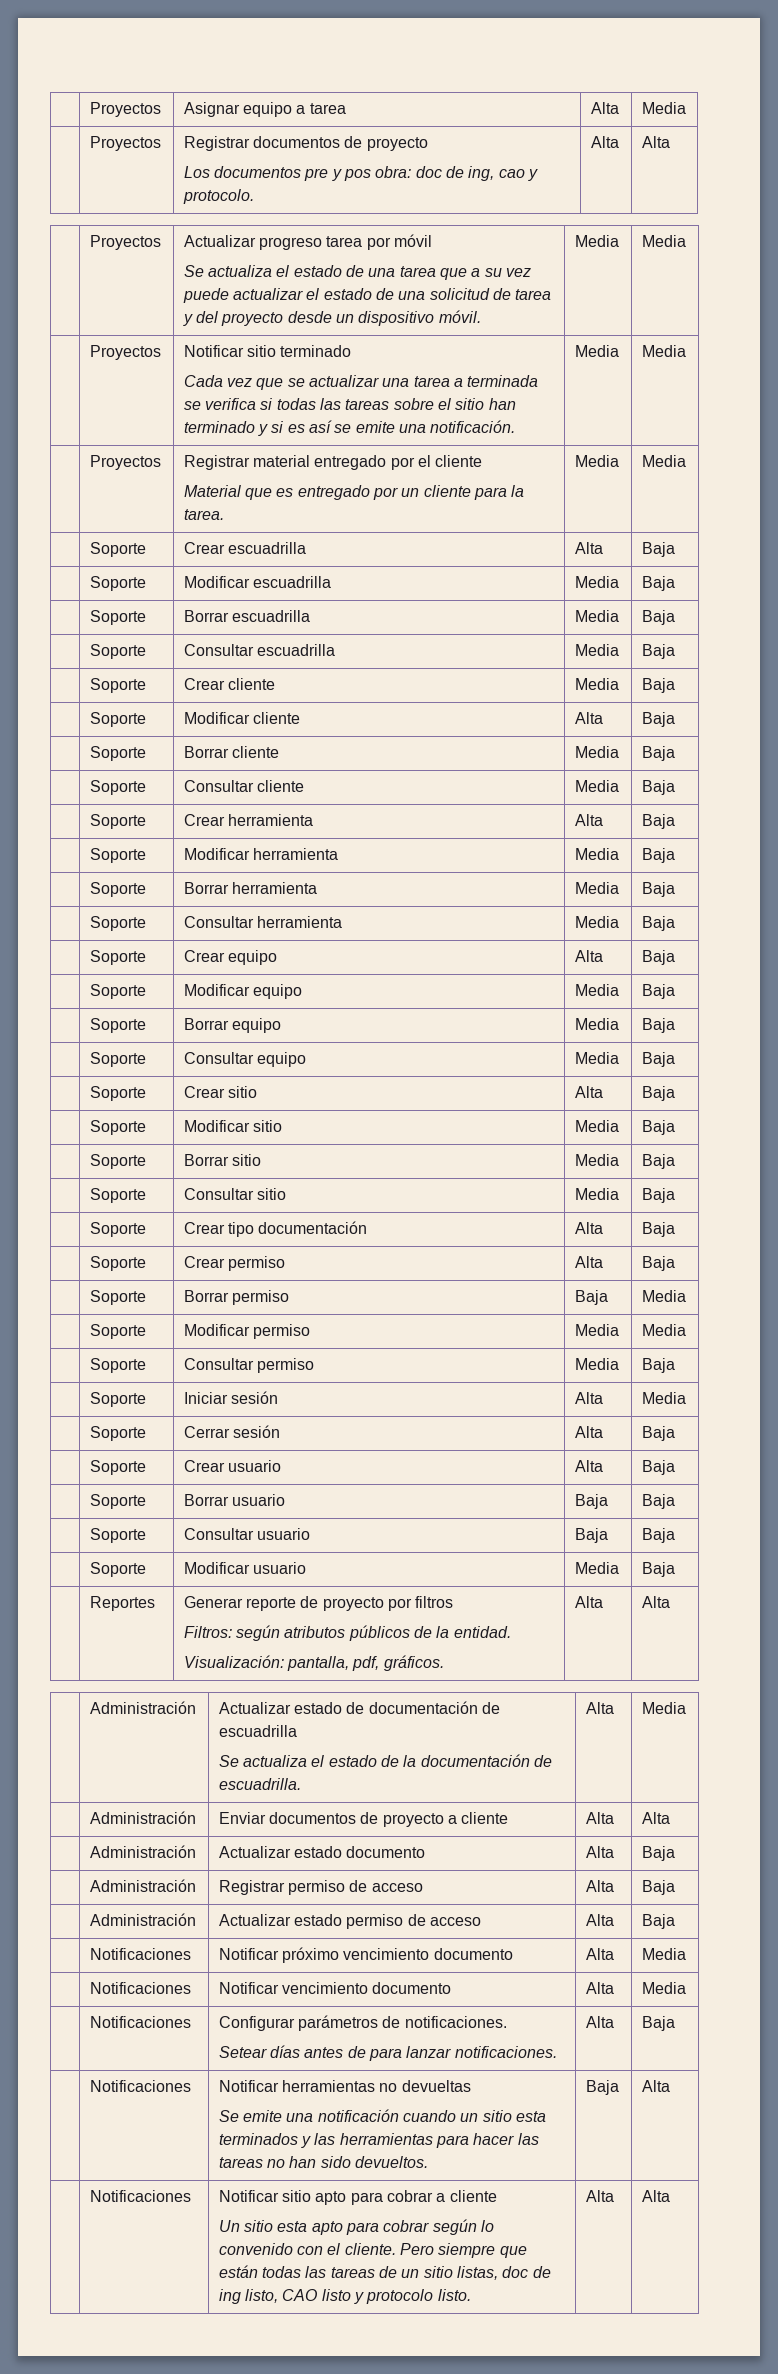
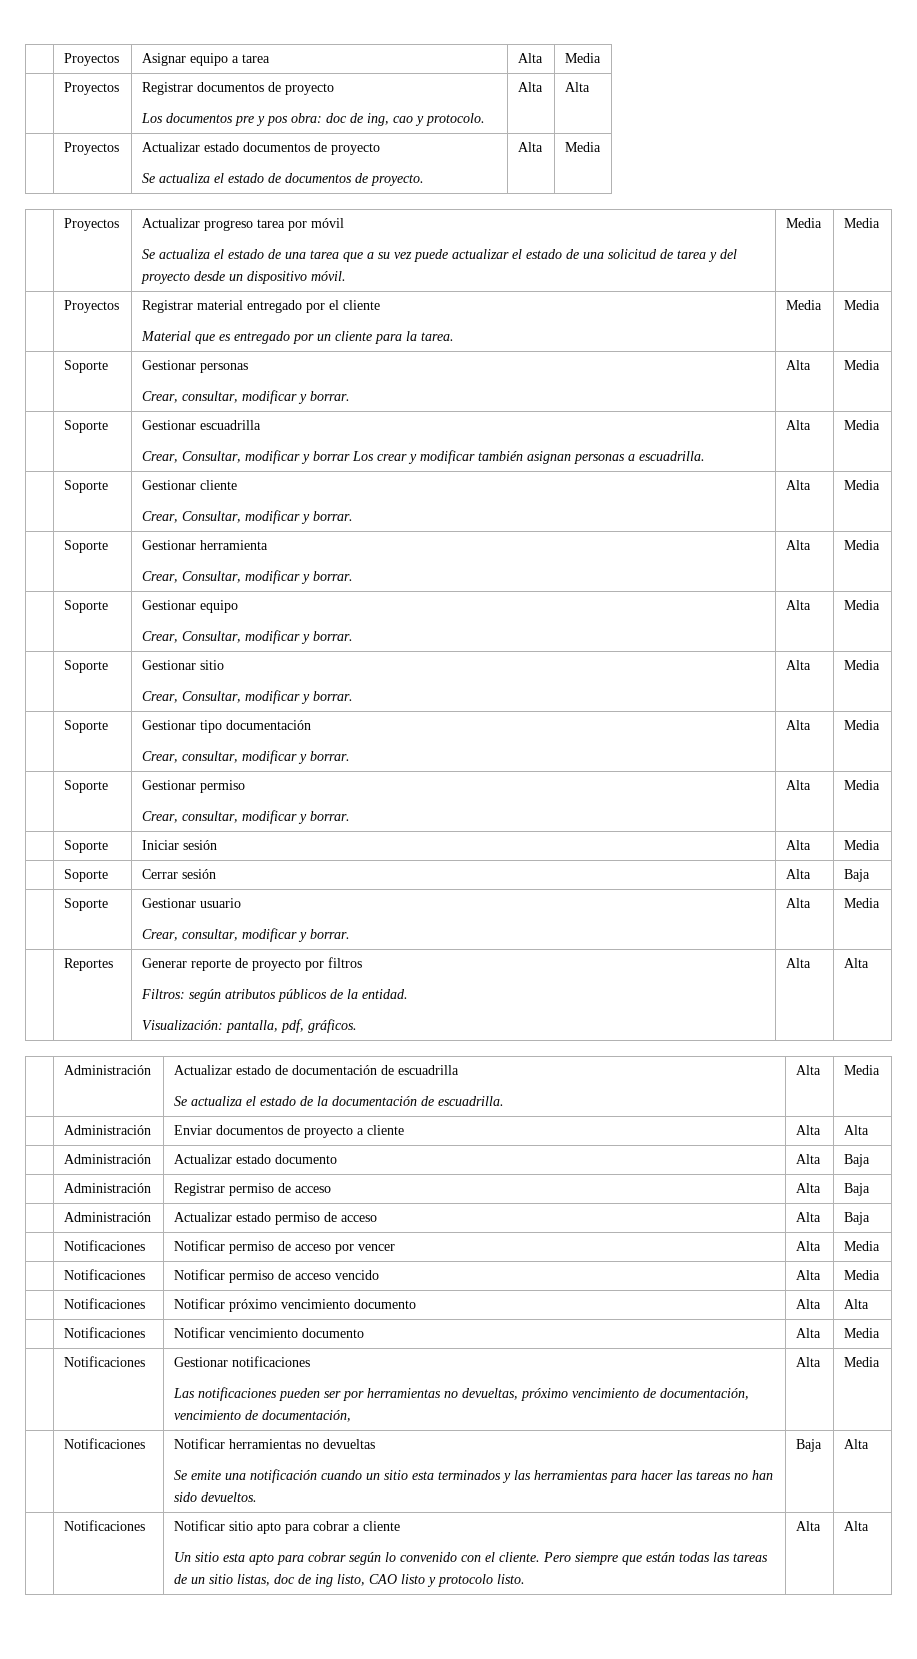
(670, 142) none -> [63,142,119,155] [141,142,380,155] [141,173,424,186] [517,142,543,152] [564,142,601,152] // | Proyectos | Actualizar estado documentos de proyecto // Se actualiza el estado de documentos de proyecto. | Alta | Media
[89,345,161,360] [183,345,352,357] [183,375,539,390] [183,398,516,410] [183,420,516,436] [574,345,619,357] [641,345,686,357] // | Proyectos | Notificar sitio terminado // Cada vez que se actualizar una tarea a terminada se verifica si todas las tareas sobre el sitio han terminado y si es así se emite una notificación. | Media | Media -> (880, 223) none
[183,542,307,554] [574,542,603,554] [641,542,675,557] [89,576,146,591] [183,576,332,588] [574,576,619,588] [641,576,675,591] [89,610,146,625] [183,610,311,622] [574,610,619,622] [641,610,675,625] [89,644,146,659] [183,644,336,656] [574,644,619,656] [641,644,675,659] [89,678,146,693] [183,678,276,690] [574,678,619,690] [641,678,675,693] [89,712,146,727] [183,712,301,724] [574,712,603,724] [641,712,675,727] [89,746,146,761] [183,746,280,758] [574,746,619,758] [641,746,675,761] [89,780,146,795] [183,780,305,792] [574,780,619,792] [641,780,675,795] [89,814,146,829] [183,814,314,826] [574,814,603,826] [641,814,675,829] [89,848,146,863] [183,848,339,860] [574,848,619,860] [641,848,675,863] [89,882,146,897] [183,882,318,894] [574,882,619,894] [641,882,675,897] [89,916,146,931] [183,916,343,928] [574,916,619,928] [641,916,675,931] [89,950,146,965] [183,950,278,965] [574,950,603,962] [641,950,675,965] [89,984,146,999] [183,984,303,999] [574,984,619,996] [641,984,675,999] [89,1018,146,1033] [183,1018,282,1033] [574,1018,619,1030] [641,1018,675,1033] [89,1052,146,1067] [183,1052,307,1067] [574,1052,619,1064] [641,1052,675,1067] [89,1086,146,1101] [183,1086,258,1098] [574,1086,603,1098] [641,1086,675,1101] [89,1120,146,1135] [183,1120,283,1132] [574,1120,619,1132] [641,1120,675,1135] [89,1154,146,1169] [183,1154,262,1166] [574,1154,619,1166] [641,1154,675,1169] [89,1188,146,1203] [183,1188,287,1200] [574,1188,619,1200] [641,1188,675,1203] [89,1222,146,1237] [183,1221,368,1237] [574,1222,603,1234] [641,1222,675,1237] [89,1256,146,1271] [183,1256,286,1271] [574,1256,603,1268] [641,1256,675,1271] [89,1290,146,1305] [183,1290,290,1305] [574,1290,608,1305] [641,1290,686,1302] [89,1324,146,1339] [183,1324,311,1339] [574,1324,619,1336] [641,1324,686,1336] [89,1358,146,1373] [183,1358,315,1373] [574,1358,619,1370] [641,1358,675,1373] Crear escuadrilla | Alta | Baja // | Soporte | Modificar escuadrilla | Media | Baja // | Soporte | Borrar escuadrilla | Media | Baja // | Soporte | Consultar escuadrilla | Media | Baja // | Soporte | Crear cliente | Media | Baja // | Soporte | Modificar cliente | Alta | Baja // | Soporte | Borrar cliente | Media | Baja // | Soporte | Consultar cliente | Media | Baja // | Soporte | Crear herramienta | Alta | Baja // | Soporte | Modificar herramienta | Media | Baja // | Soporte | Borrar herramienta | Media | Baja // | Soporte | Consultar herramienta | Media | Baja // | Soporte | Crear equipo | Alta | Baja // | Soporte | Modificar equipo | Media | Baja // | Soporte | Borrar equipo | Media | Baja // | Soporte | Consultar equipo | Media | Baja // | Soporte | Crear sitio | Alta | Baja // | Soporte | Modificar sitio | Media | Baja // | Soporte | Borrar sitio | Media | Baja // | Soporte | Consultar sitio | Media | Baja // | Soporte | Crear tipo documentación | Alta | Baja // | Soporte | Crear permiso | Alta | Baja // | Soporte | Borrar permiso | Baja | Media // | Soporte | Modificar permiso | Media | Media // | Soporte | Consultar permiso | Media | Baja -> [141,360,248,373] [141,390,350,404] [785,360,811,370] [843,360,880,370] [63,420,108,433] [141,420,261,430] [141,450,705,464] [785,420,811,430] [843,420,880,430] [63,480,108,493] [141,480,237,490] [141,510,353,524] [785,480,811,490] [843,480,880,490] [63,540,108,553] [141,540,268,550] [141,570,353,584] [785,540,811,550] [843,540,880,550] [63,600,108,613] [141,600,238,613] [141,630,353,644] [785,600,811,610] [843,600,880,610] [63,660,108,673] [141,660,224,670] [141,690,353,704] [785,660,811,670] [843,660,880,670] [63,720,108,733] [141,720,311,733] [141,750,350,764] [785,720,811,730] [843,720,880,730] [63,780,108,793] [141,780,245,793] [141,810,350,824] [785,780,811,790] [843,780,880,790] Gestionar personas // Crear, consultar, modificar y borrar. | Alta | Media // | Soporte | Gestionar escuadrilla // Crear, Consultar, modificar y borrar Los crear y modificar también asignan personas a escuadrilla. | Alta | Media // | Soporte | Gestionar cliente // Crear, Consultar, modificar y borrar. | Alta | Media // | Soporte | Gestionar herramienta // Crear, Consultar, modificar y borrar. | Alta | Media // | Soporte | Gestionar equipo // Crear, Consultar, modificar y borrar. | Alta | Media // | Soporte | Gestionar sitio // Crear, Consultar, modificar y borrar. | Alta | Media // | Soporte | Gestionar tipo documentación // Crear, consultar, modificar y borrar. | Alta | Media // | Soporte | Gestionar permiso // Crear, consultar, modificar y borrar. | Alta | Media
[183,1460,282,1472] [574,1460,603,1472] [641,1460,675,1475] [89,1494,146,1509] [183,1494,286,1506] [574,1494,608,1509] [641,1494,675,1509] [89,1528,146,1543] [183,1528,311,1540] [574,1528,608,1543] [641,1528,675,1543] [89,1562,146,1577] [183,1562,307,1574] [574,1562,619,1574] [641,1562,675,1577] Crear usuario | Alta | Baja // | Soporte | Borrar usuario | Baja | Baja // | Soporte | Consultar usuario | Baja | Baja // | Soporte | Modificar usuario | Media | Baja -> [141,898,241,908] [141,928,350,942] [785,898,811,908] [843,898,880,908] Gestionar usuario // Crear, consultar, modificar y borrar. | Alta | Media
(675, 1921) none -> [63,1240,145,1251] [173,1240,395,1254] [795,1241,821,1251] [843,1241,880,1251] [63,1269,145,1280] [173,1269,379,1283] [795,1270,821,1280] [843,1270,880,1280] // | Notificaciones | Notificar permiso de acceso por vencer | Alta | Media // | Notificaciones | Notificar permiso de acceso vencido | Alta | Media
[641,1948,686,1960] Media -> [843,1299,869,1309] Alta
[218,2015,507,2031] [218,2045,557,2061] [585,2016,614,2028] [641,2016,675,2031] Configurar parámetros de notificaciones. // Setear días antes de para lanzar notificaciones. | Alta | Baja -> [173,1356,310,1367] [172,1387,749,1401] [173,1410,351,1422] [795,1357,821,1367] [843,1357,880,1367] Gestionar notificaciones // Las notificaciones pueden ser por herramientas no devueltas, próximo vencimiento de documentación, vencimiento de documentación, | Alta | Media

